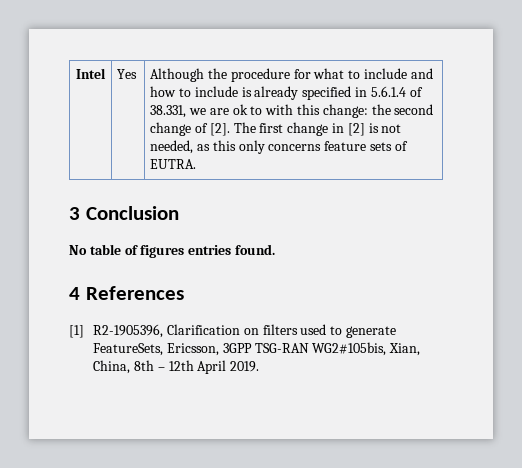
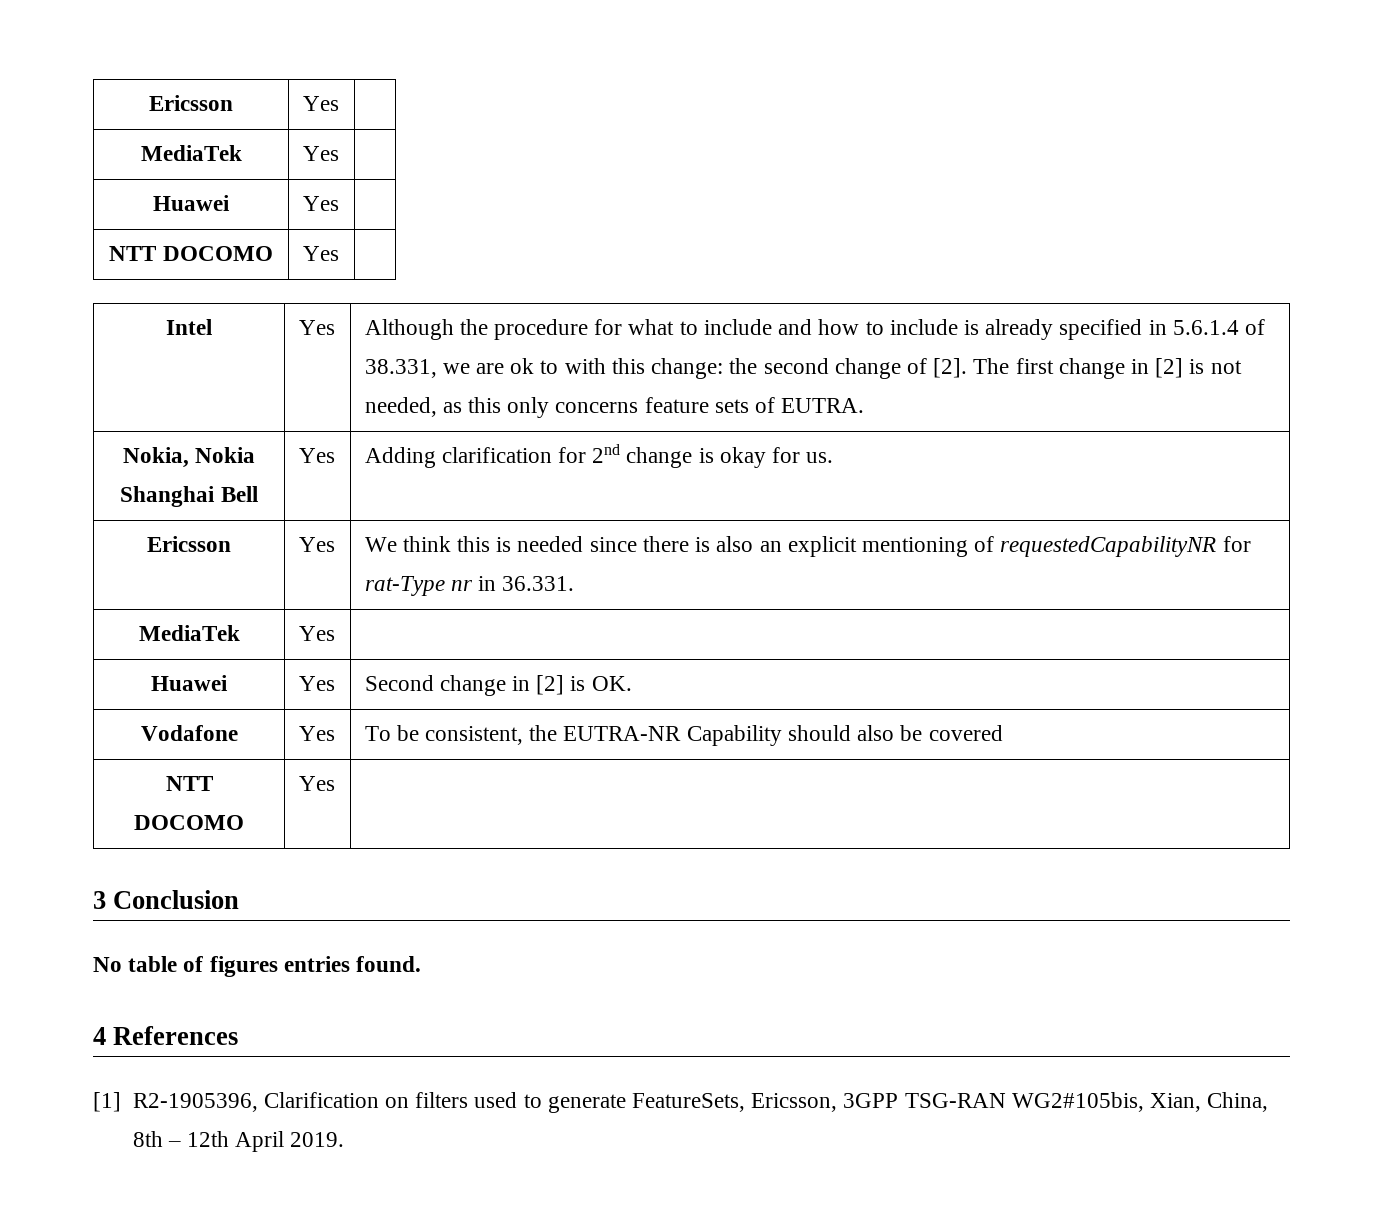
(76, 73) none -> [149,95,233,111] [302,96,339,111] [140,145,242,161] [302,146,339,161] [153,195,230,211] [302,196,339,211] [109,246,273,261] [302,246,339,261] Ericsson | Yes | // MediaTek | Yes | // Huawei | Yes | // NTT DOCOMO | Yes | //
(197, 164) none -> [122,447,256,468] [120,486,258,507] [298,448,335,463] [364,444,834,468] [147,536,231,552] [298,537,335,552] [364,536,1251,557] [364,576,575,596] [138,625,240,641] [298,626,335,641] [151,675,228,691] [298,676,335,691] [364,675,632,696] [140,725,238,741] [298,726,335,741] [364,725,1003,746] [165,776,213,791] [134,815,244,830] [298,776,335,791] // Nokia, Nokia Shanghai Bell | Yes | Adding clarification for 2nd change is okay for us. // Ericsson | Yes | We think this is needed since there is also an explicit mentioning of requestedCapabilityNR for rat-Type nr in 36.331. // MediaTek | Yes | // Huawei | Yes | Second change in [2] is OK. // Vodafone | Yes | To be consistent, the EUTRA-NR Capability should also be covered // NTT DOCOMO | Yes |

